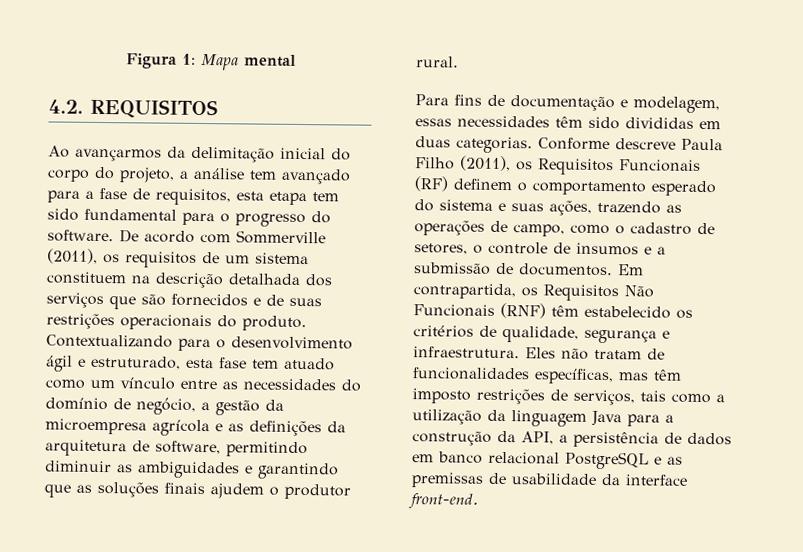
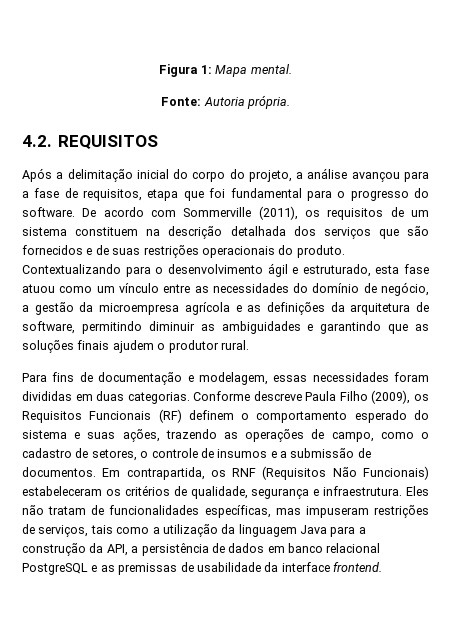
[244,54,296,67] mental -> [250,64,292,74] [161,95,290,109] mental. // Fonte: Autoria própria.
[48,145,186,162] Ao avançarmos da -> [22,168,64,182] Após a
[249,168,351,185] tem avançado -> [351,172,400,182] avançou
[236,191,339,206] [47,208,79,221] esta etapa tem sido -> [147,188,226,201] etapa que foi
[252,357,335,371] tem atuado -> [22,284,55,293] atuou
[555,116,620,130] têm sido -> [394,372,429,382] foram
[460,155,511,172] (2011), -> [371,390,411,404] (2009),
[543,284,654,302] [413,302,671,319] Requisitos Não Funcionais (RNF) têm estabelecido -> [232,466,429,480] [22,486,102,496] RNF (Requisitos Não Funcionais) estabeleceram
[653,369,682,381] [412,388,471,404] têm imposto -> [305,506,369,518] impuseram
[408,493,478,509] front-end. -> [333,562,382,572] frontend.

